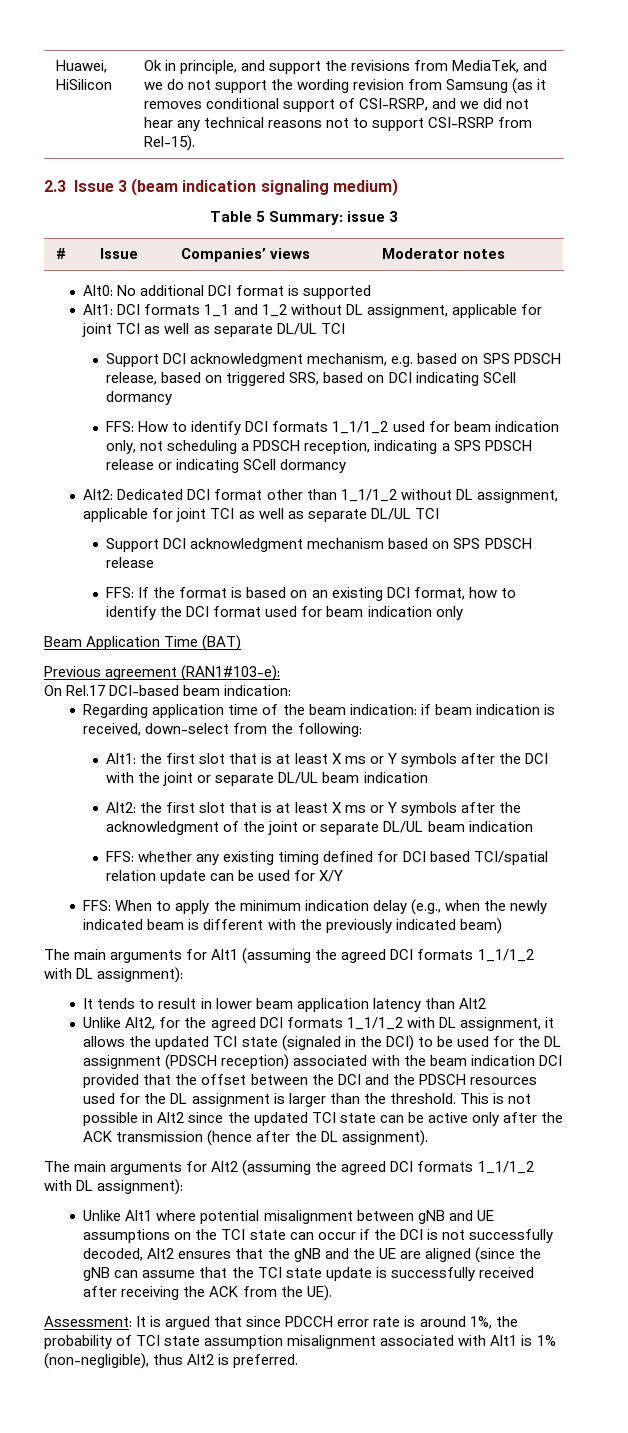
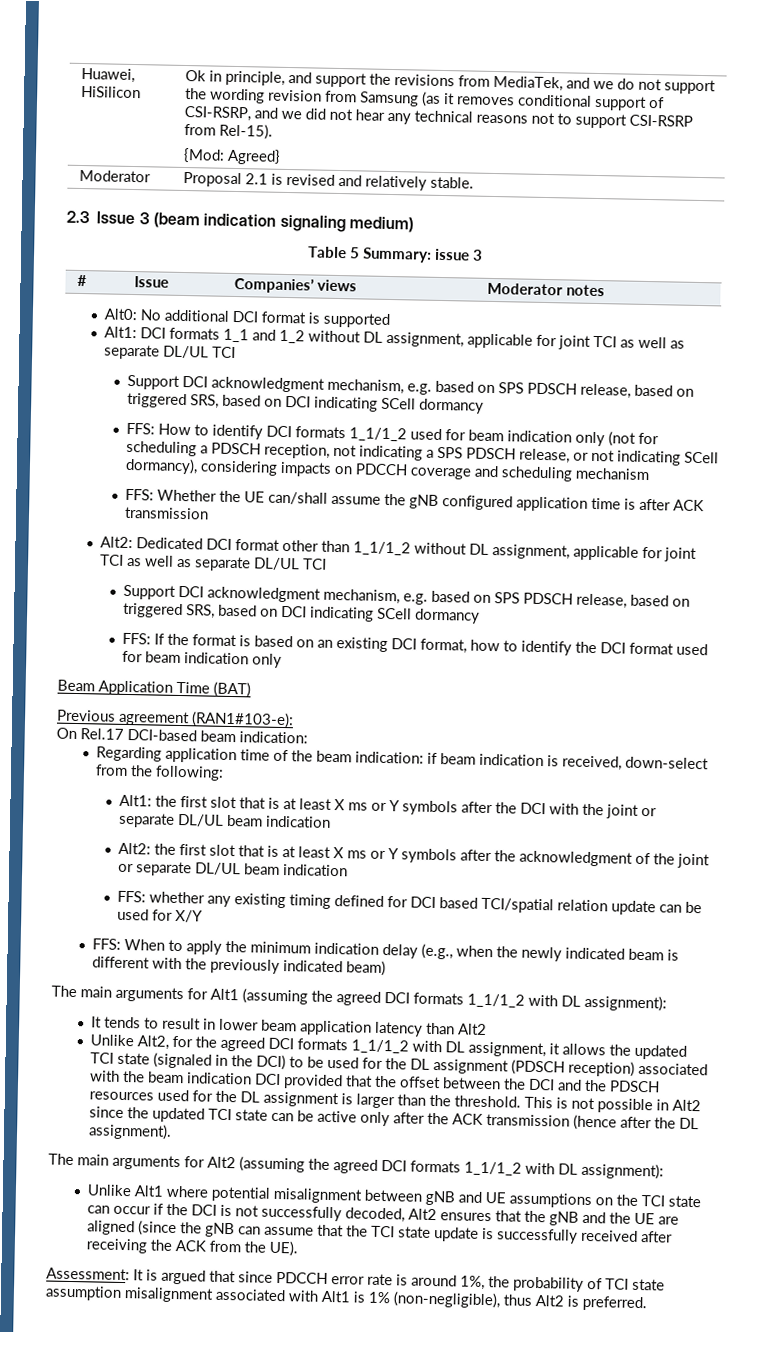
(195, 143) none -> [182,147,281,165] [78,169,151,183] [182,171,474,191] // {Mod: Agreed} // Moderator | Proposal 2.1 is revised and relatively stable.
[106,440,164,454] only, not -> [574,431,659,447] only (not for
(371, 447) none -> [332,444,357,457] not
[106,459,347,473] release or indicating SCell dormancy -> [518,448,719,466] [124,457,650,482] [124,488,704,512] [123,506,209,520] release, or not indicating SCell dormancy), considering impacts on PDCCH coverage and scheduling mechanism // FFS: Whether the UE can/shall assume the gNB configured application time is after ACK transmission
[307,538,532,549] [106,557,155,568] mechanism based on SPS PDSCH release -> [322,588,690,609] [122,602,480,624] mechanism, e.g. based on SPS PDSCH release, based on triggered SRS, based on DCI indicating SCell dormancy

